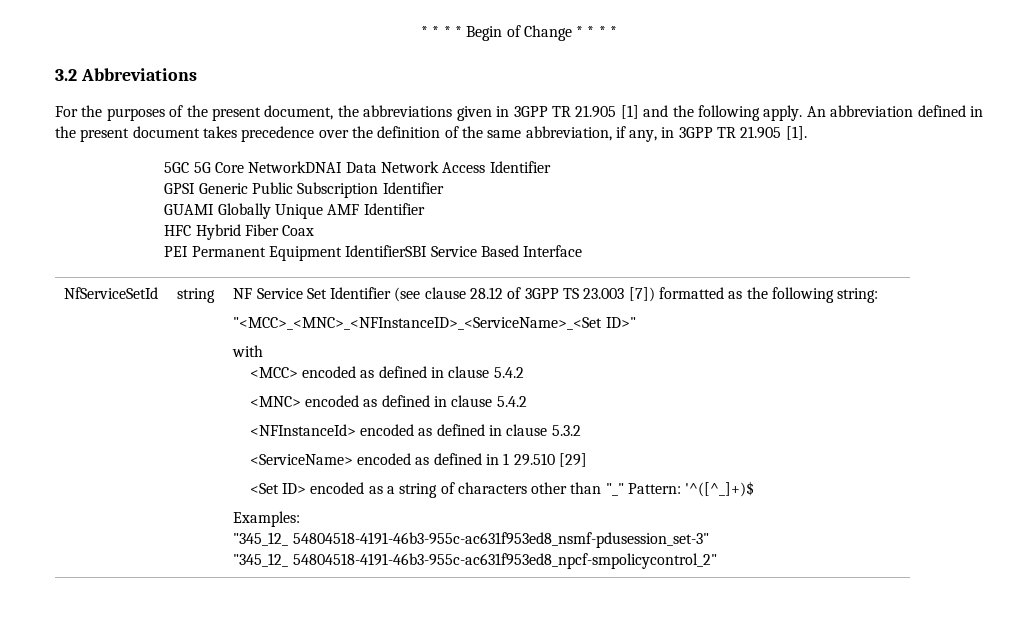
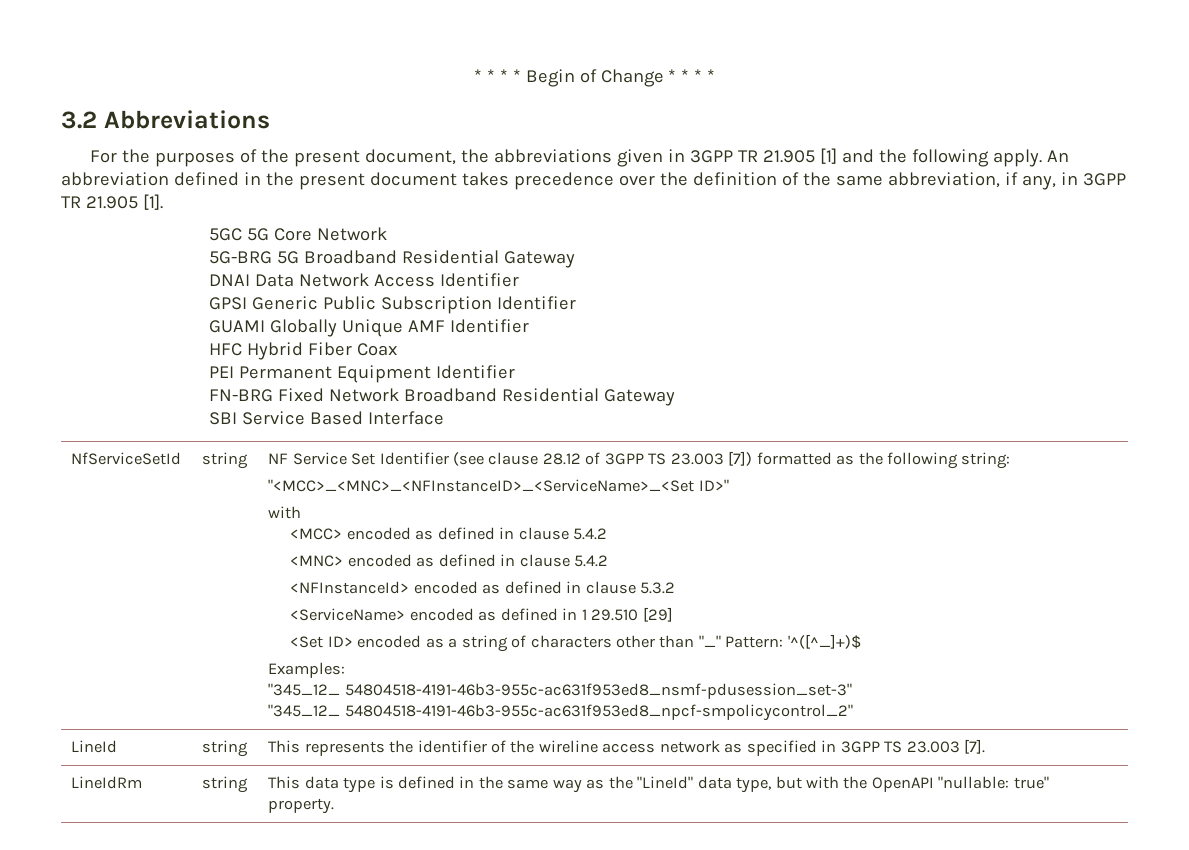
[248,161,343,173] NetworkDNAI -> [316,227,387,241] [208,250,575,268] [208,274,250,286] Network // 5G-BRG 5G Broadband Residential Gateway // DNAI
[345,245,428,257] IdentifierSBI -> [435,365,515,379] [208,388,675,406] [208,412,237,425] Identifier // FN-BRG Fixed Network Broadband Residential Gateway // SBI
(717, 561) none -> [71,740,118,753] [202,740,249,757] [268,739,986,756] [71,776,143,789] [202,776,249,793] [268,776,1049,793] [268,798,335,814] // LineId | string | This represents the identifier of the wireline access network as specified in 3GPP TS 23.003 [7]. // LineIdRm | string | This data type is defined in the same way as the "LineId" data type, but with the OpenAPI "nullable: true" property.

